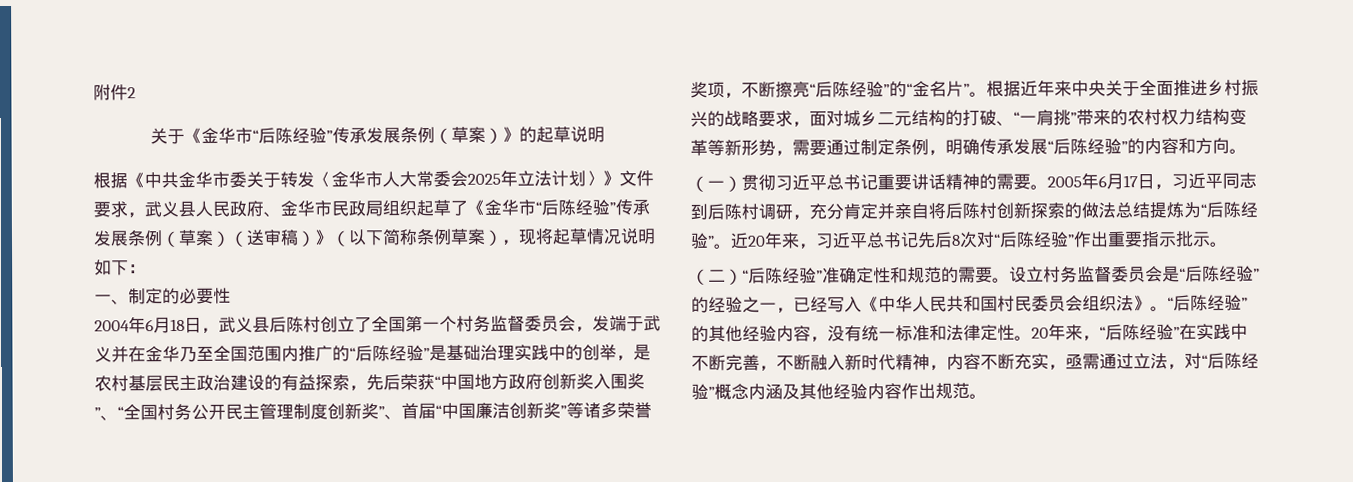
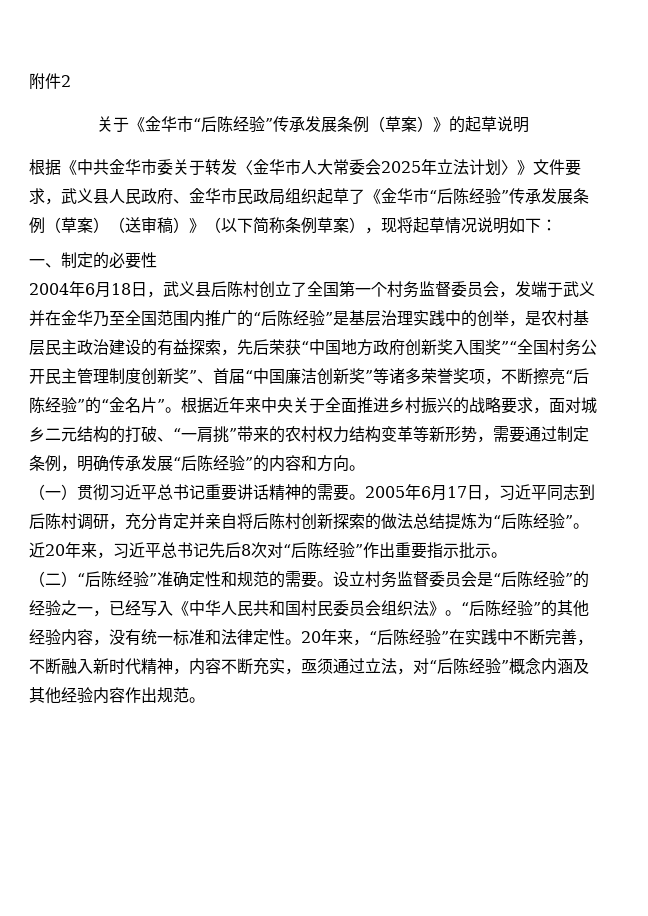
[463,344,481,361] 础 -> [365,311,381,326] 层
[94,406,124,421] ”、“ -> [501,341,517,353] ”“
[1082,353,1100,370] 需 -> [317,658,333,674] 须

